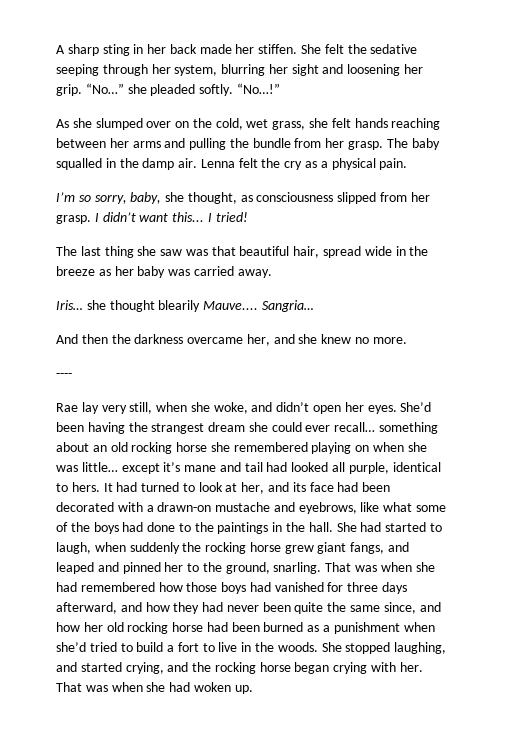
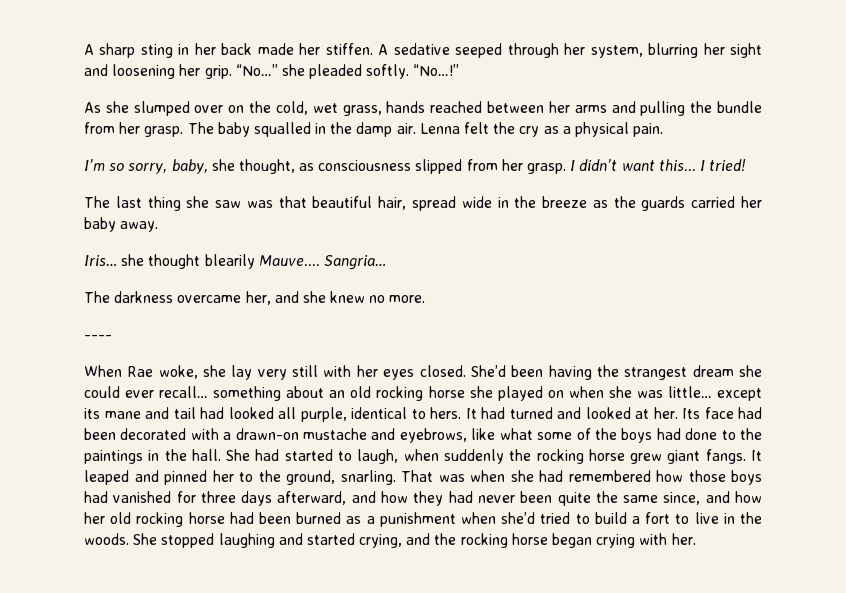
[301,44,418,54] [56,64,99,76] She felt the sedative seeping -> [378,43,503,58] A sedative seeped
[309,118,441,130] she felt hands reaching -> [386,101,483,113] hands reached
[114,266,234,278] her baby was carried -> [613,196,763,211] [84,217,116,232] the guards carried her baby
[56,334,131,344] And then the -> [84,291,110,303] The
[56,402,397,414] Rae lay very still, when she woke, and didn’t open her eyes. -> [84,365,466,380] When Rae woke, she lay very still with her eyes closed.
[233,442,352,454] remembered playing -> [497,386,543,401] played
[163,462,181,472] it’s -> [84,408,100,419] its
[182,482,306,494] to look at her, and its -> [557,407,700,419] and looked at her. Its
[350,542,410,554] fangs, and -> [705,449,762,464] fangs. It
[394,642,447,654] laughing, -> [218,533,275,548] laughing
[56,682,253,694] That was when she had woken up. -> (696, 539) none

